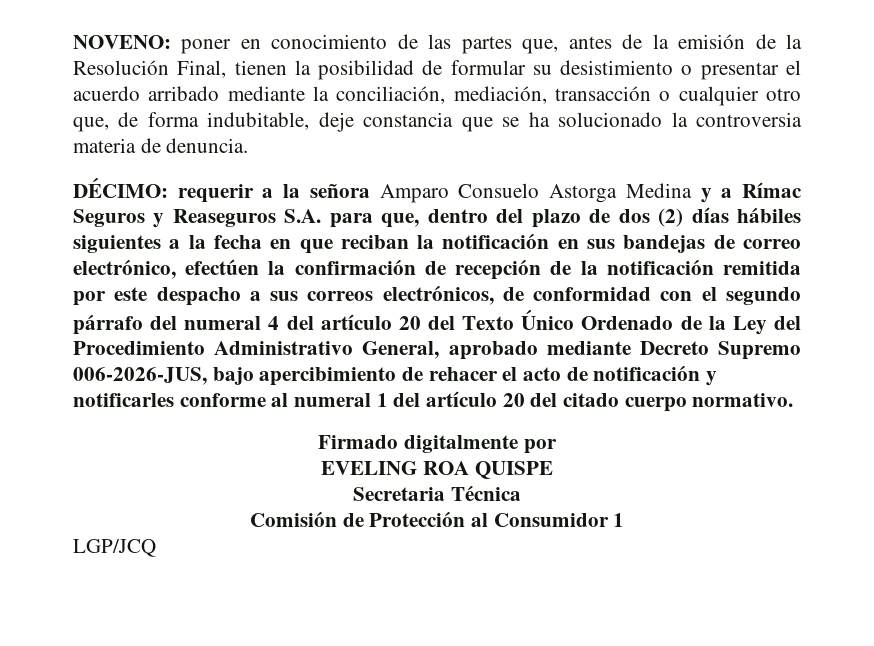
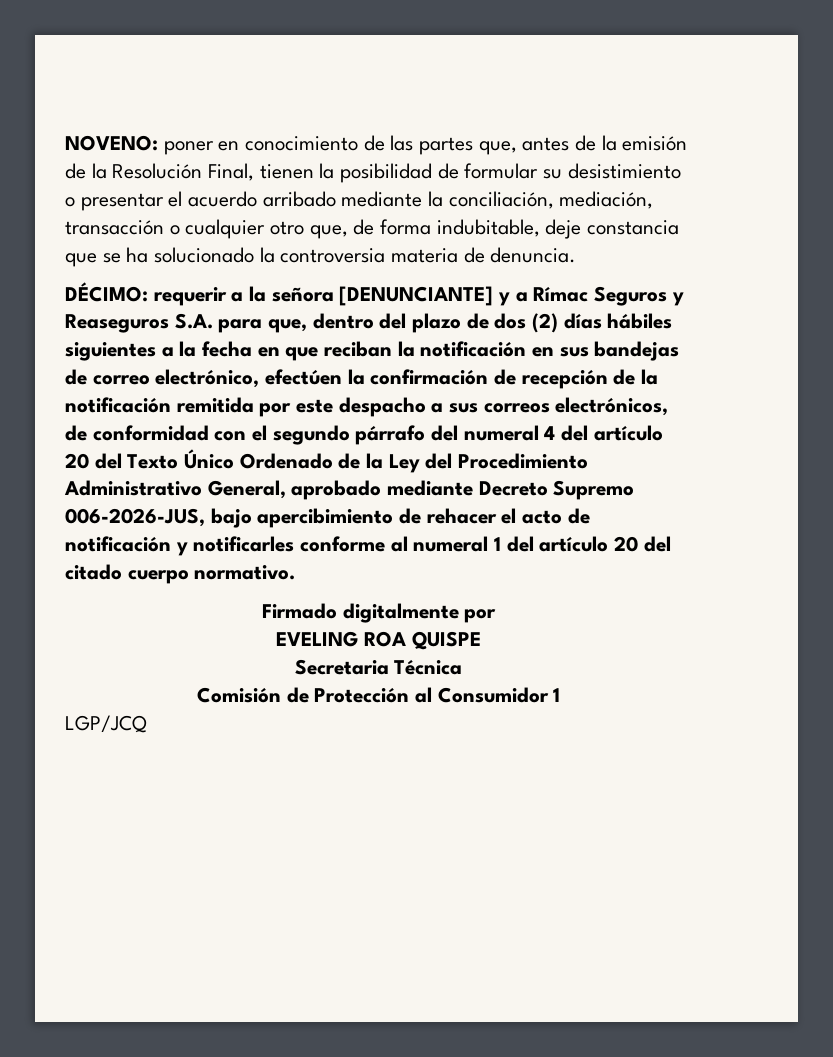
[379,183,692,203] Amparo Consuelo Astorga Medina -> [339,286,494,306] [DENUNCIANTE]

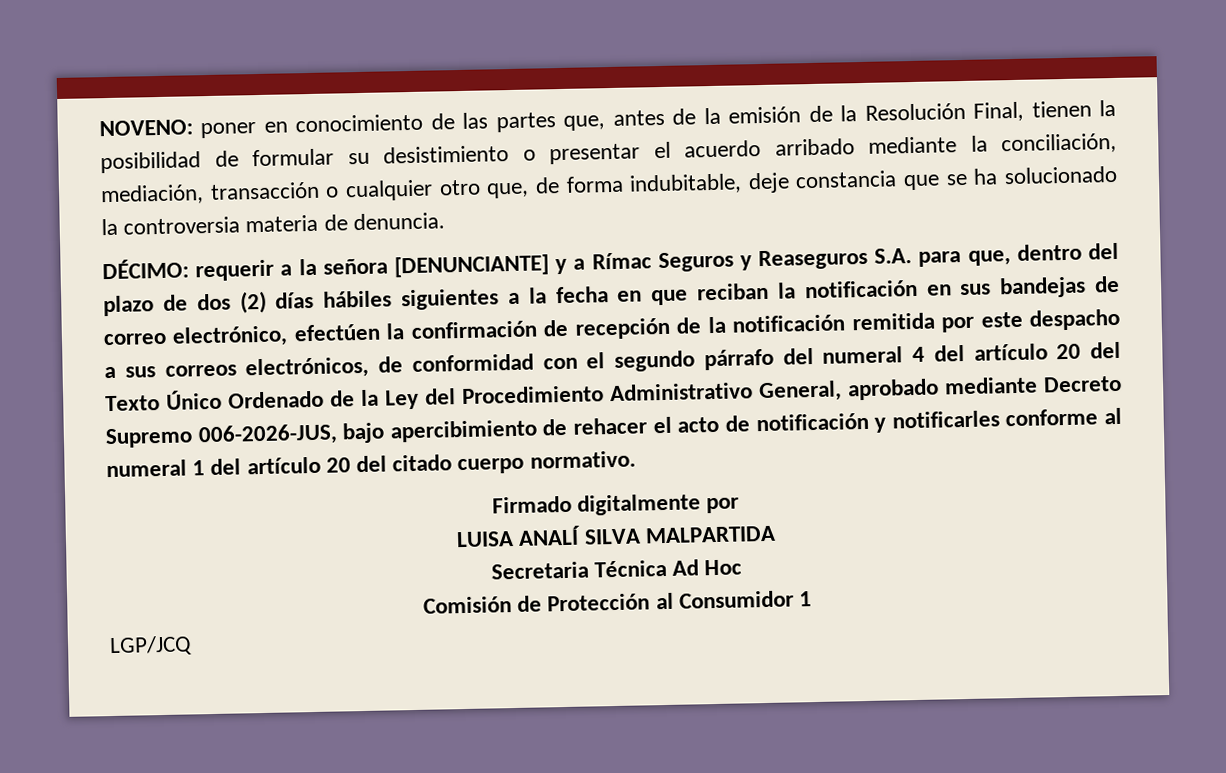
[276,631,481,650] EVELING ROA QUISPE -> [456,525,776,548] LUISA ANALÍ SILVA MALPARTIDA
(463, 667) none -> [672,559,743,576] Ad Hoc

